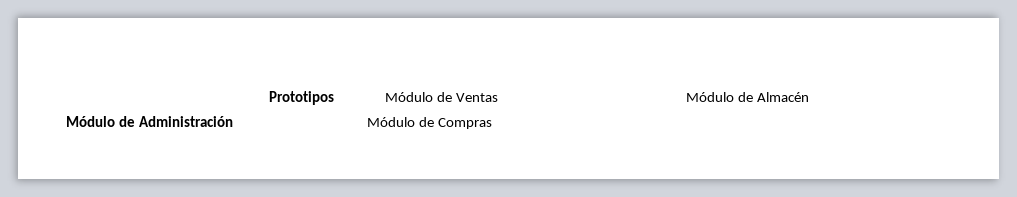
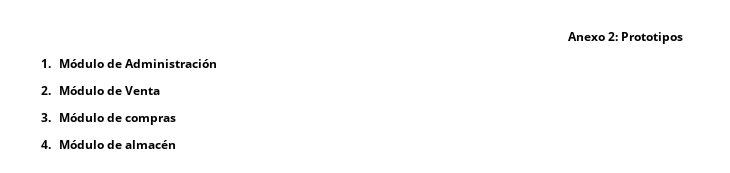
(269, 98) none -> [567,32,618,41] Anexo 2:
(334, 98) none -> [41,59,52,68] 1.
[384,92,498,102] [367,117,492,129] [686,92,809,102] Módulo de Ventas // Módulo de Compras // Módulo de Almacén -> [41,86,160,95] [41,113,176,125] [41,140,176,149] 2. Módulo de Venta // 3. Módulo de compras // 4. Módulo de almacén

